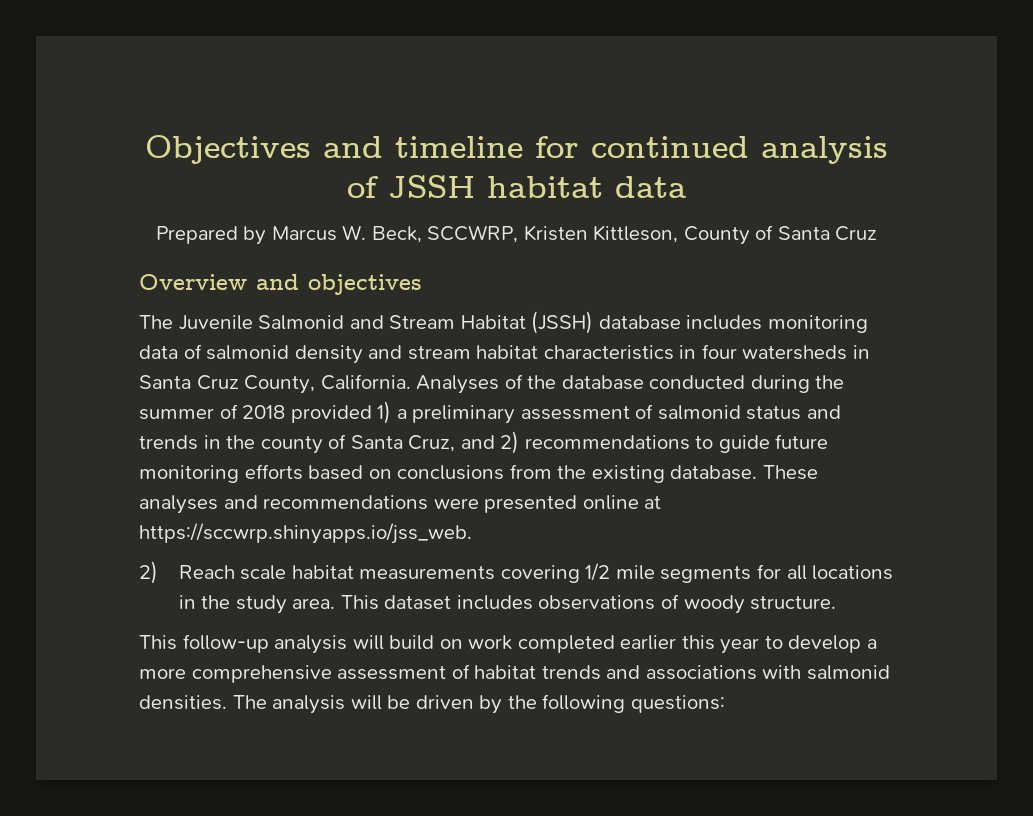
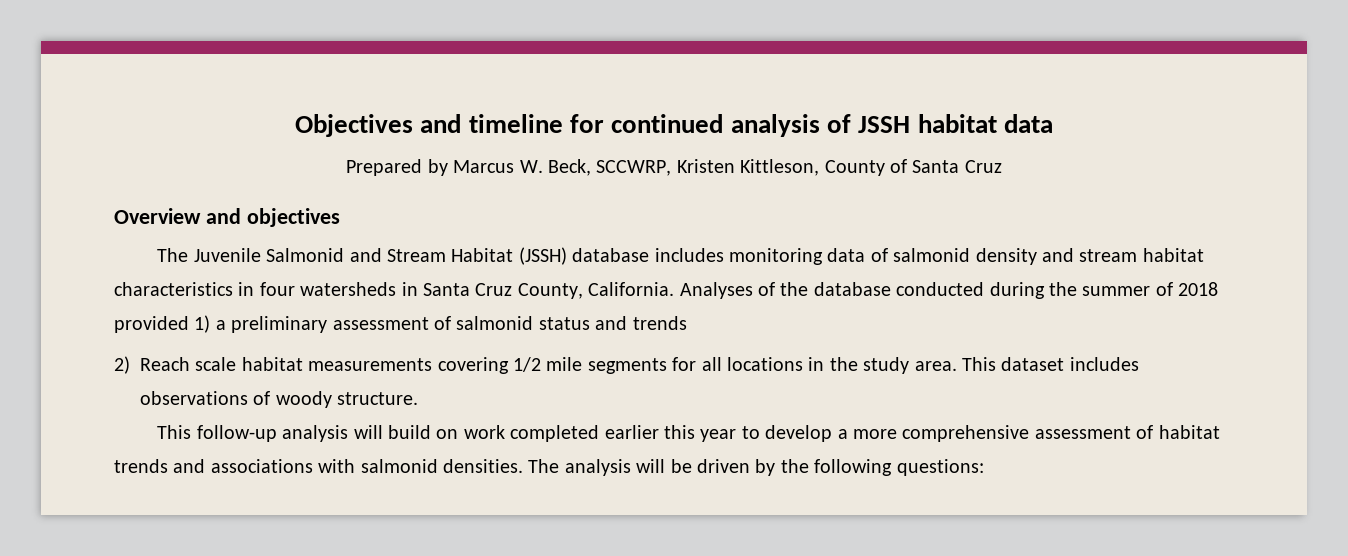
[203,431,829,454] [139,464,818,483] [139,495,662,514] [139,523,472,544] in the county of Santa Cruz, and 2) recommendations to guide future monitoring efforts based on conclusions from the existing database. These analyses and recommendations were presented online at https://sccwrp.shinyapps.io/jss_web. -> (687, 323) none

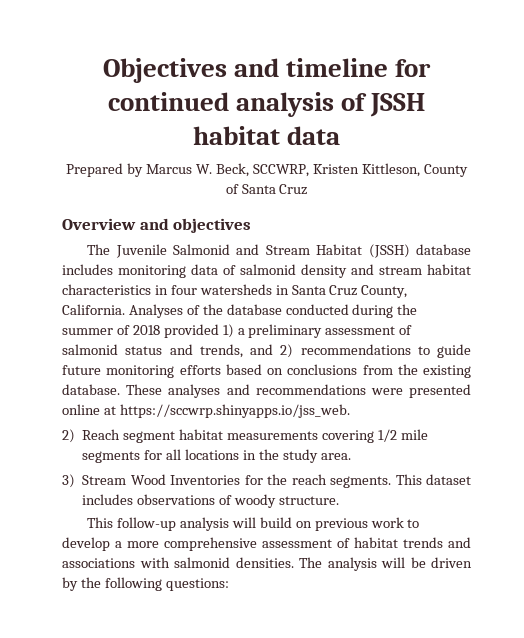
[632,316,687,330] trends -> [199,344,471,358] [62,364,471,378] [62,384,471,398] [62,404,350,418] trends, and 2) recommendations to guide future monitoring efforts based on conclusions from the existing database. These analyses and recommendations were presented online at https://sccwrp.shinyapps.io/jss_web.
[195,357,237,371] scale -> [123,431,176,443] segment
(957, 366) none -> [62,474,392,488] // 3) Stream Wood Inventories for the reach segments.
[463,425,737,442] work completed earlier this year -> [314,517,404,531] previous work

